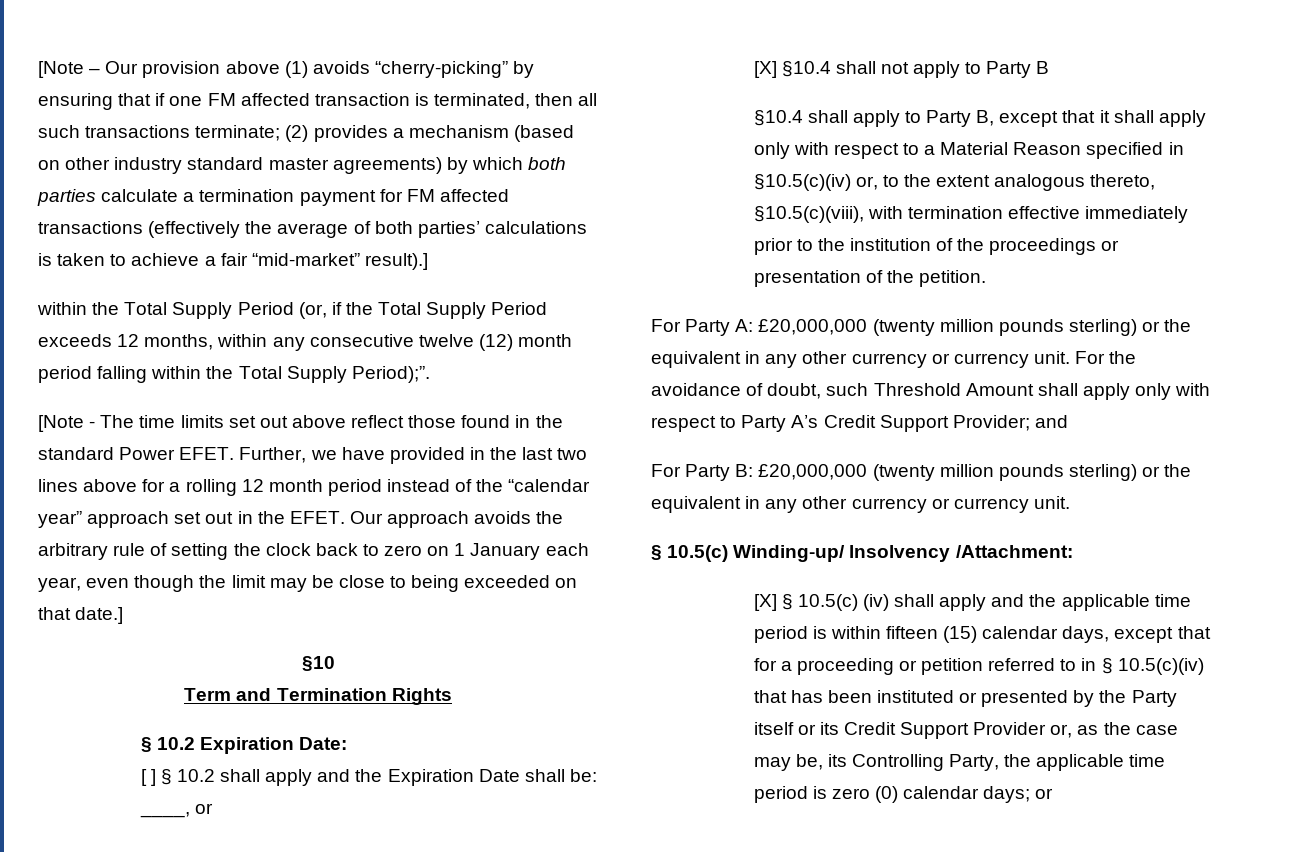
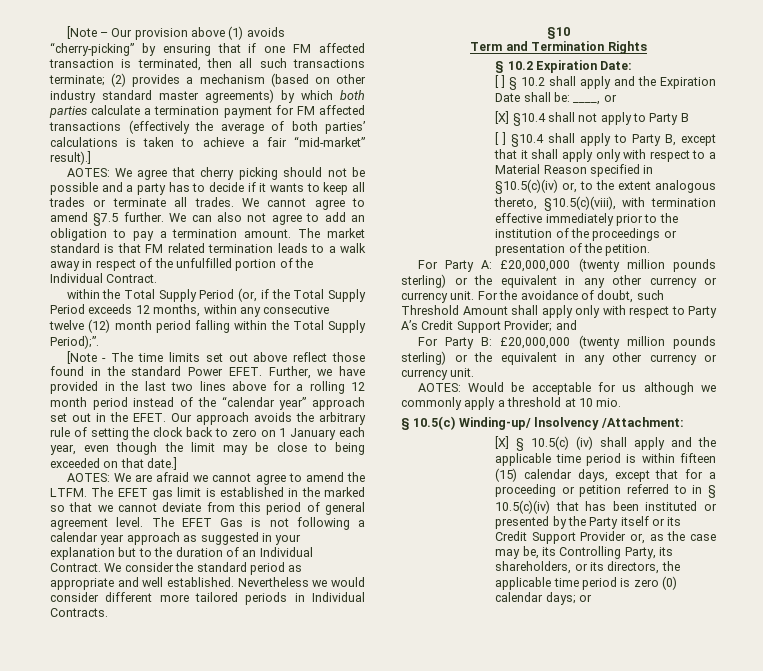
(428, 261) none -> [66,167,365,180] [50,182,365,195] [49,197,365,210] [50,212,365,226] [50,228,365,241] [50,243,367,253] [50,258,313,271] [50,273,158,283] // AOTES: We agree that cherry picking should not be possible and a party has to decide if it wants to keep all trades or terminate all trades. We cannot agree to amend §7.5 further. We can also not agree to add an obligation to pay a termination amount. The market standard is that FM related termination leads to a walk away in respect of the unfulfilled portion of the Individual Contract.
(124, 615) none -> [66,472,366,485] [50,487,365,500] [50,502,365,515] [50,517,365,530] [50,532,302,545] [50,547,313,560] [50,562,303,575] [50,577,365,590] [50,592,366,605] [50,608,108,617] // AOTES: We are afraid we cannot agree to amend the LTFM. The EFET gas limit is established in the marked so that we cannot deviate from this period of general agreement level. The EFET Gas is not following a calendar year approach as suggested in your explanation but to the duration of an Individual Contract. We consider the standard period as appropriate and well established. Nevertheless we would consider different more tailored periods in Individual Contracts.
(1050, 67) none -> [495,132,507,145] [ ]
(1070, 502) none -> [417,382,716,395] [401,397,622,410] // AOTES: Would be acceptable for us although we commonly apply a threshold at 10 mio.
(1000, 762) none -> [659,547,674,556] [495,561,660,574] its shareholders, or its directors,

